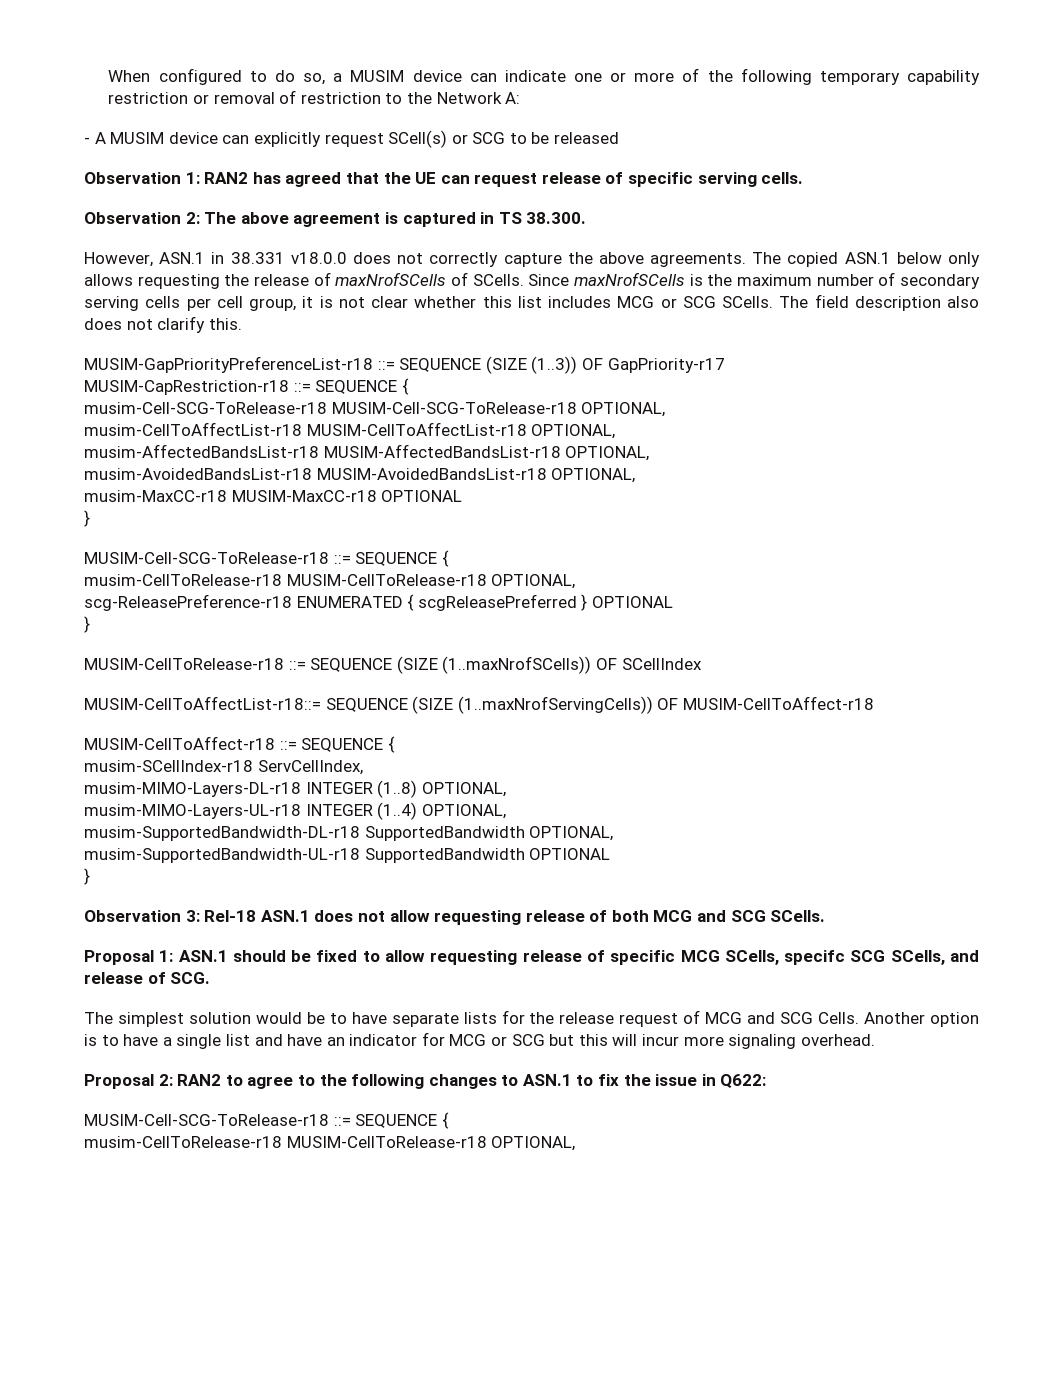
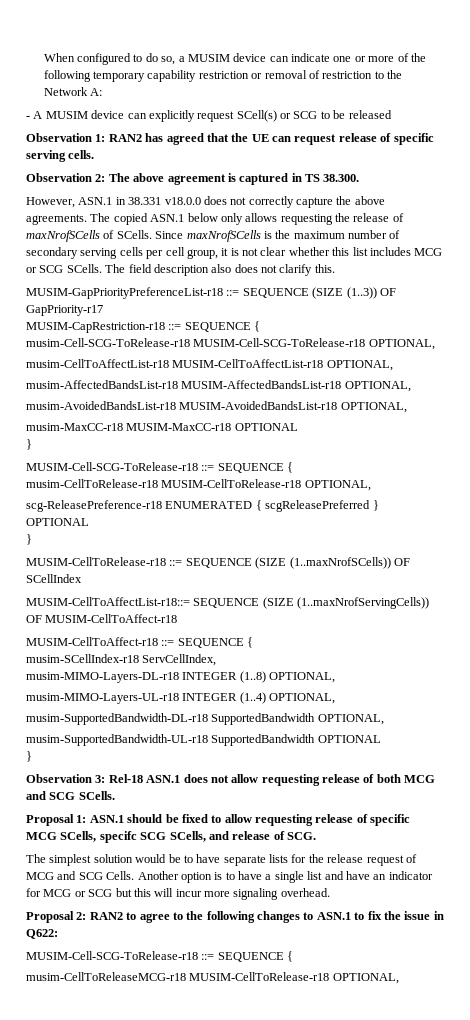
[84,1136,282,1148] musim-CellToRelease-r18 -> [26,972,186,981] musim-CellToReleaseMCG-r18

